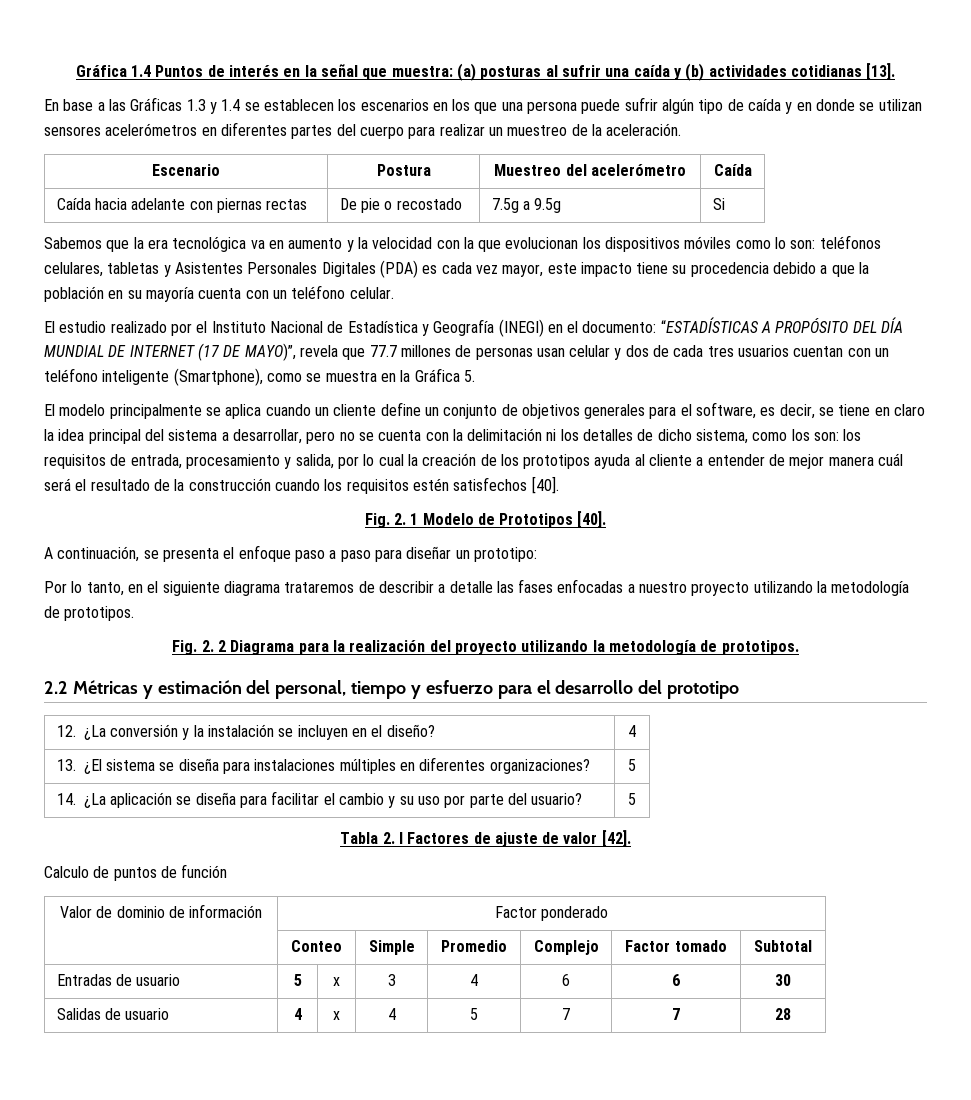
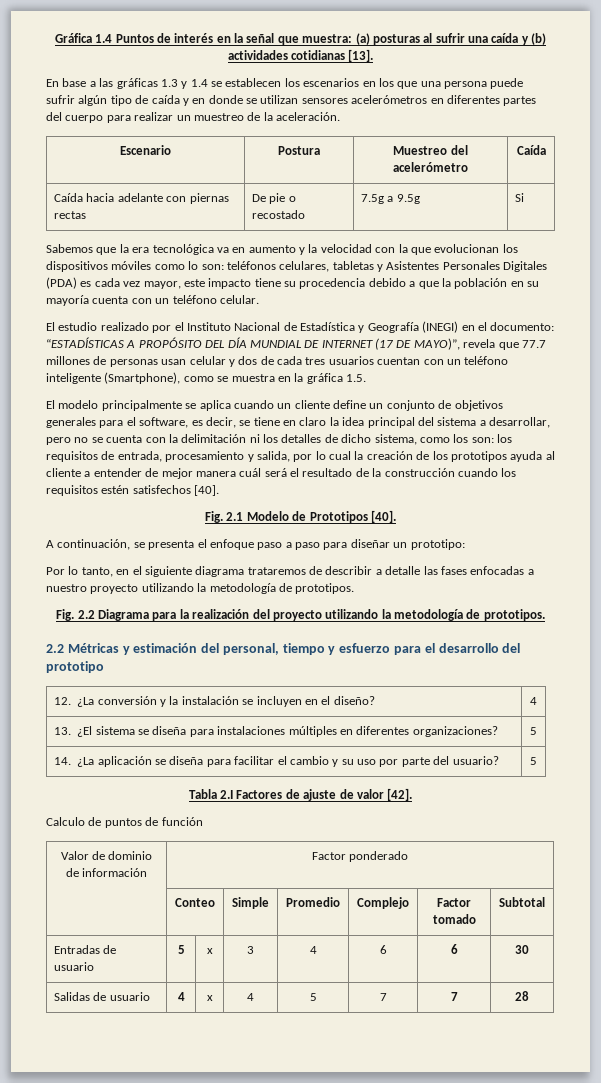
[130,97,183,111] Gráficas -> [116,78,158,89] gráficas
[414,368,475,382] Gráfica 5. -> [306,373,366,384] gráfica 1.5.
[393,513,419,525] 2. 1 -> [226,512,244,521] 2.1
[201,640,227,652] 2. 2 -> [77,610,95,619] 2.2
[382,832,403,844] 2. I -> [220,790,234,799] 2.I

